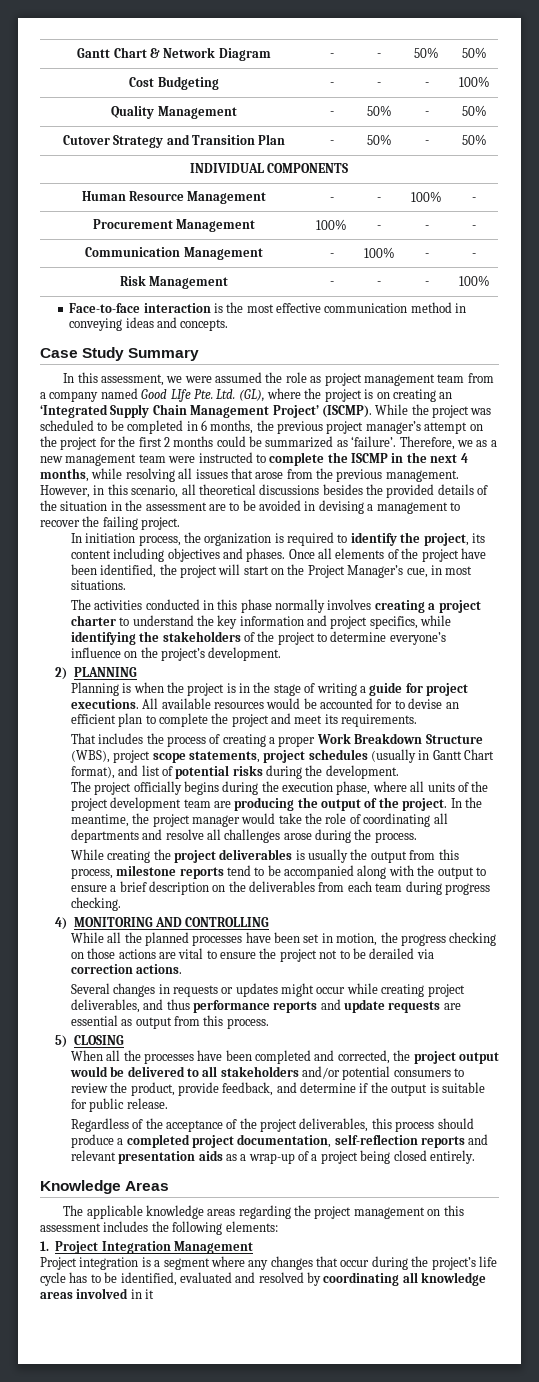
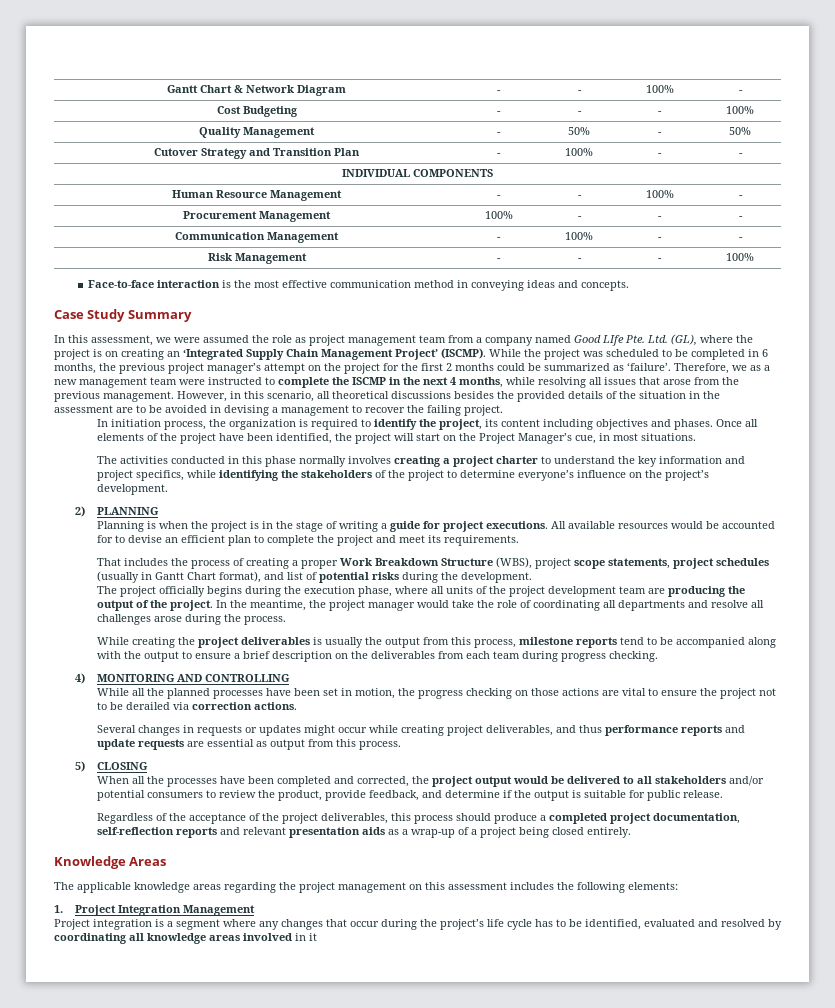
[414,47,439,58] [461,47,487,58] 50% | 50% -> [645,85,674,93] [738,90,743,93] 100% | -
[366,134,392,145] [424,140,429,144] [461,134,487,145] 50% | - | 50% -> [565,148,593,156] [658,153,662,156] [738,153,743,156] 100% | - | -

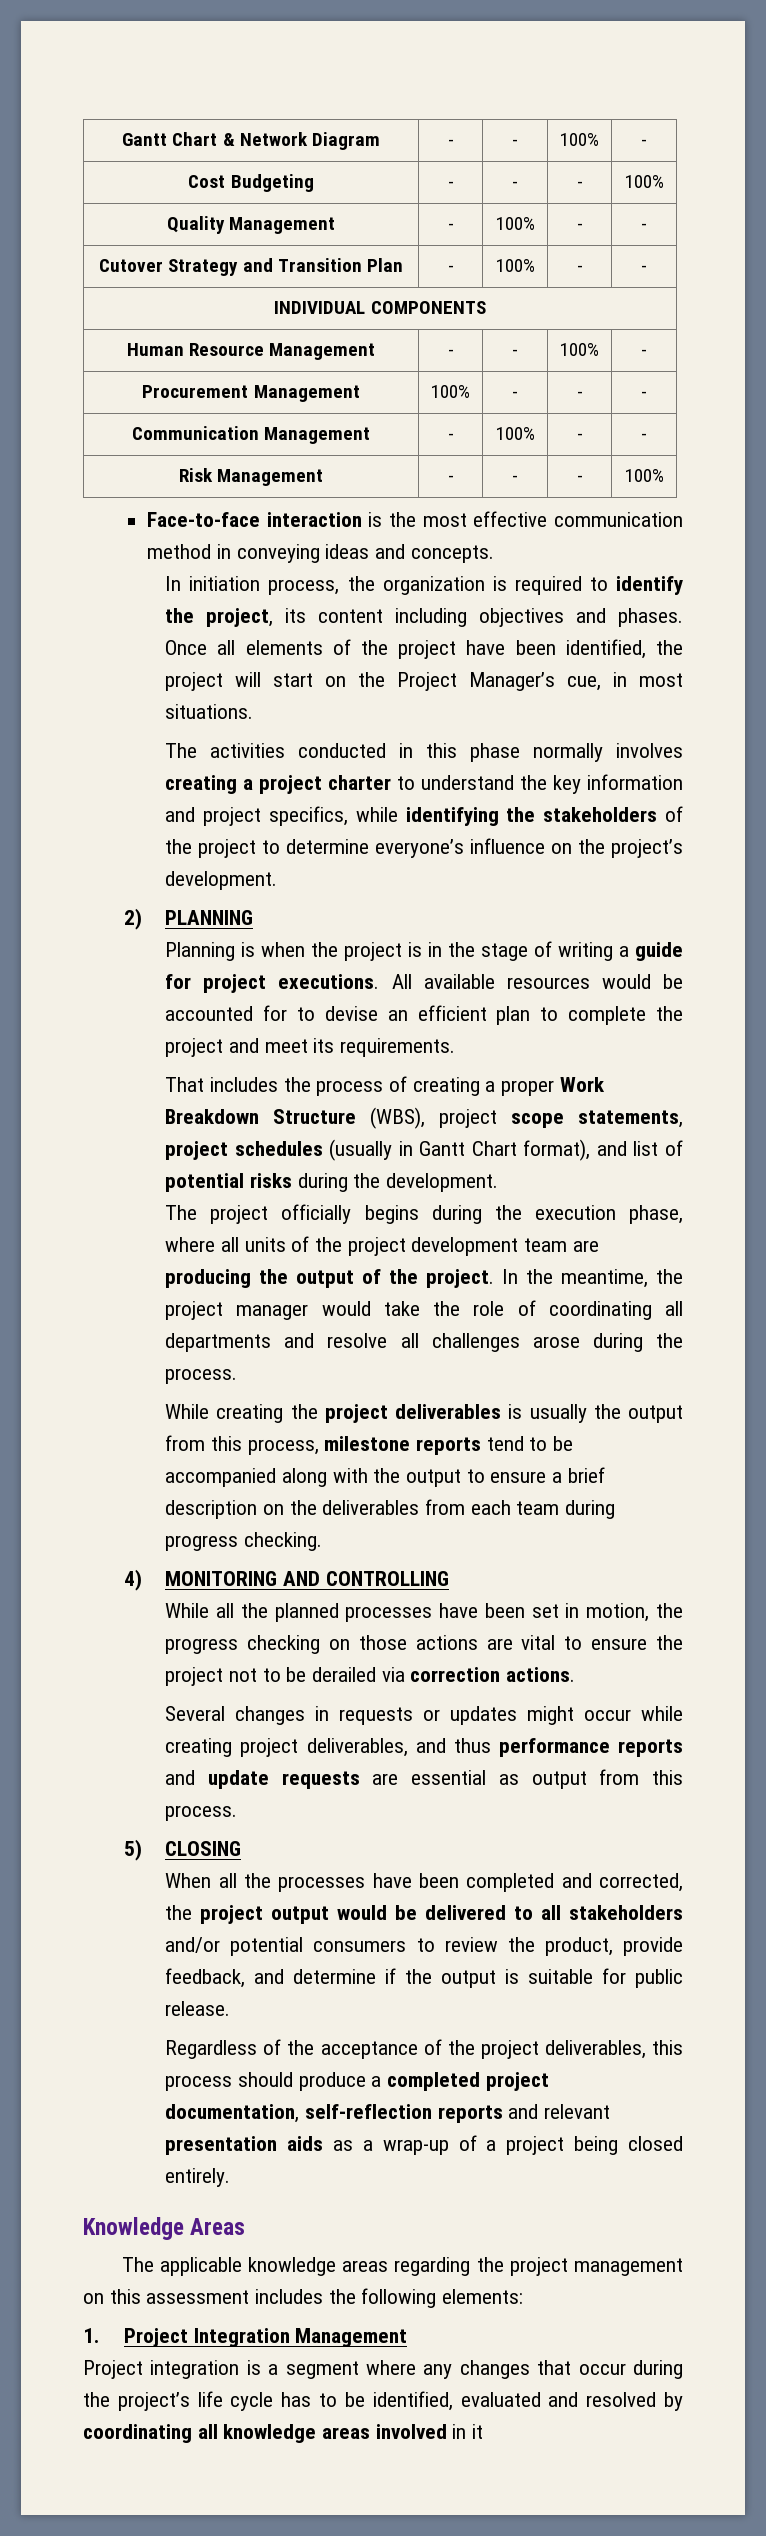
[568,127,590,135] [658,132,662,135] [729,127,751,135] 50% | - | 50% -> [495,217,535,230] [576,223,583,230] [641,223,647,230] 100% | - | -
[54,309,192,322] [54,334,753,346] [54,348,768,360] [54,362,770,374] [54,377,739,388] [54,391,720,402] [54,405,503,416] // Case Study Summary // In this assessment, we were assumed the role as project management team from a company named Good LIfe Pte. Ltd. (GL), where the project is on creating an ‘Integrated Supply Chain Management Project’ (ISCMP). While the project was scheduled to be completed in 6 months, the previous project manager’s attempt on the project for the first 2 months could be summarized as ‘failure’. Therefore, we as a new management team were instructed to complete the ISCMP in the next 4 months, while resolving all issues that arose from the previous management. However, in this scenario, all theoretical discussions besides the provided details of the situation in the assessment are to be avoided in devising a management to recover the failing project. -> (494, 554) none

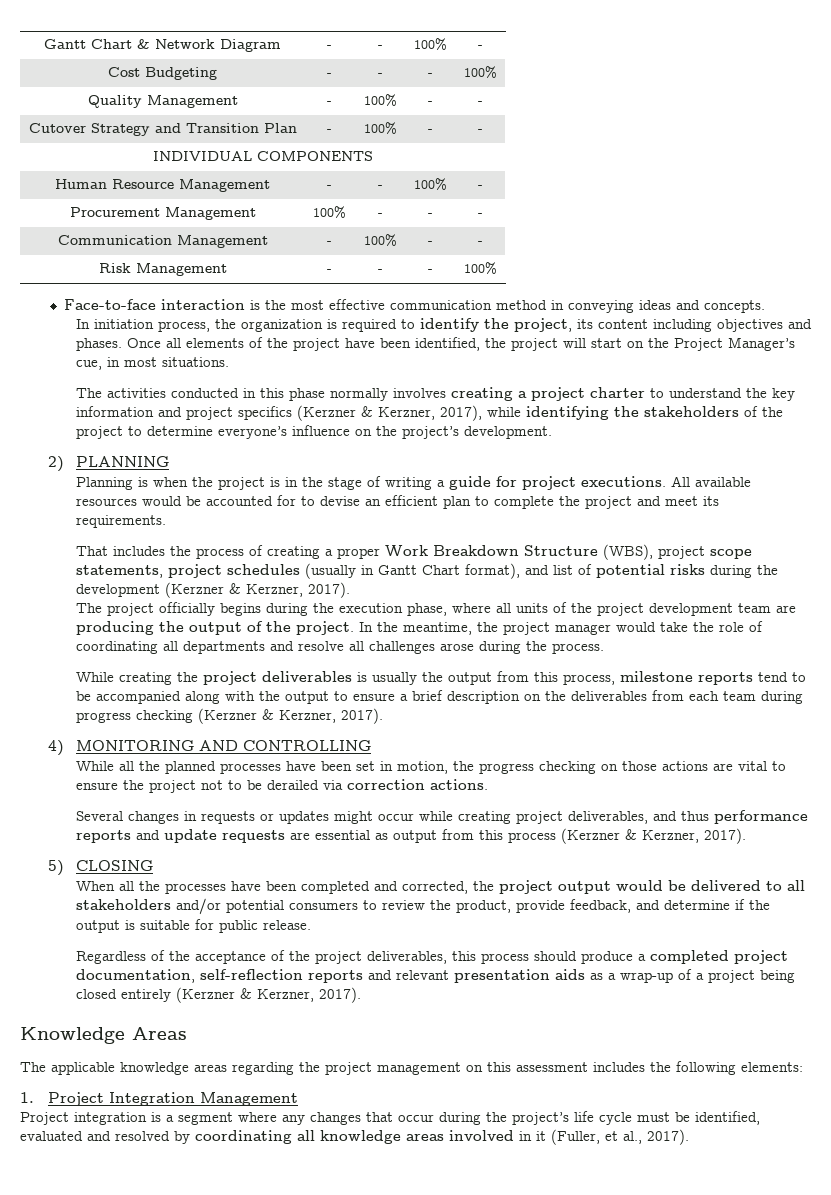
[268,806,348,826] specifics, -> [237,405,482,421] specifics (Kerzner & Kerzner, 2017),
[385,1173,498,1192] development. -> [75,582,350,598] development (Kerzner & Kerzner, 2017).
[243,1532,322,1551] checking. -> [135,708,383,724] checking (Kerzner & Kerzner, 2017).
[165,1805,238,1821] process. -> [507,828,746,844] process (Kerzner & Kerzner, 2017).
[165,2168,231,2187] entirely. -> [120,987,361,1003] entirely (Kerzner & Kerzner, 2017).
[281,2392,338,2407] has to -> [637,1112,670,1122] must
(484, 2431) none -> [551,1129,689,1145] (Fuller, et al., 2017).

